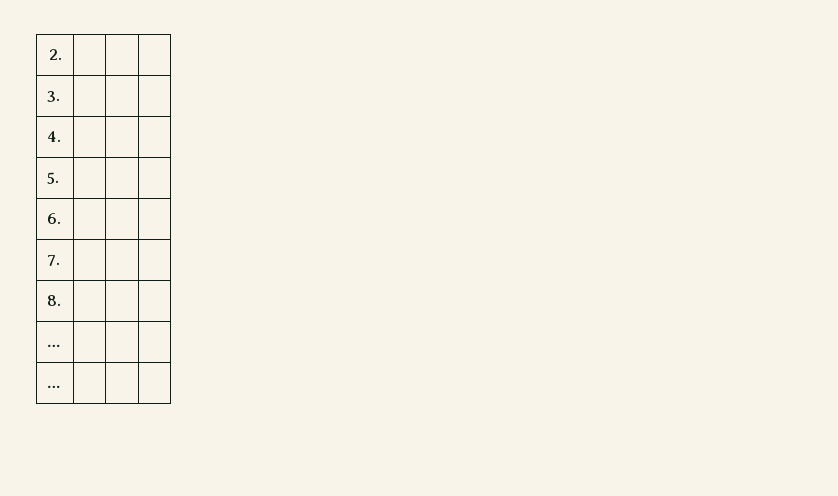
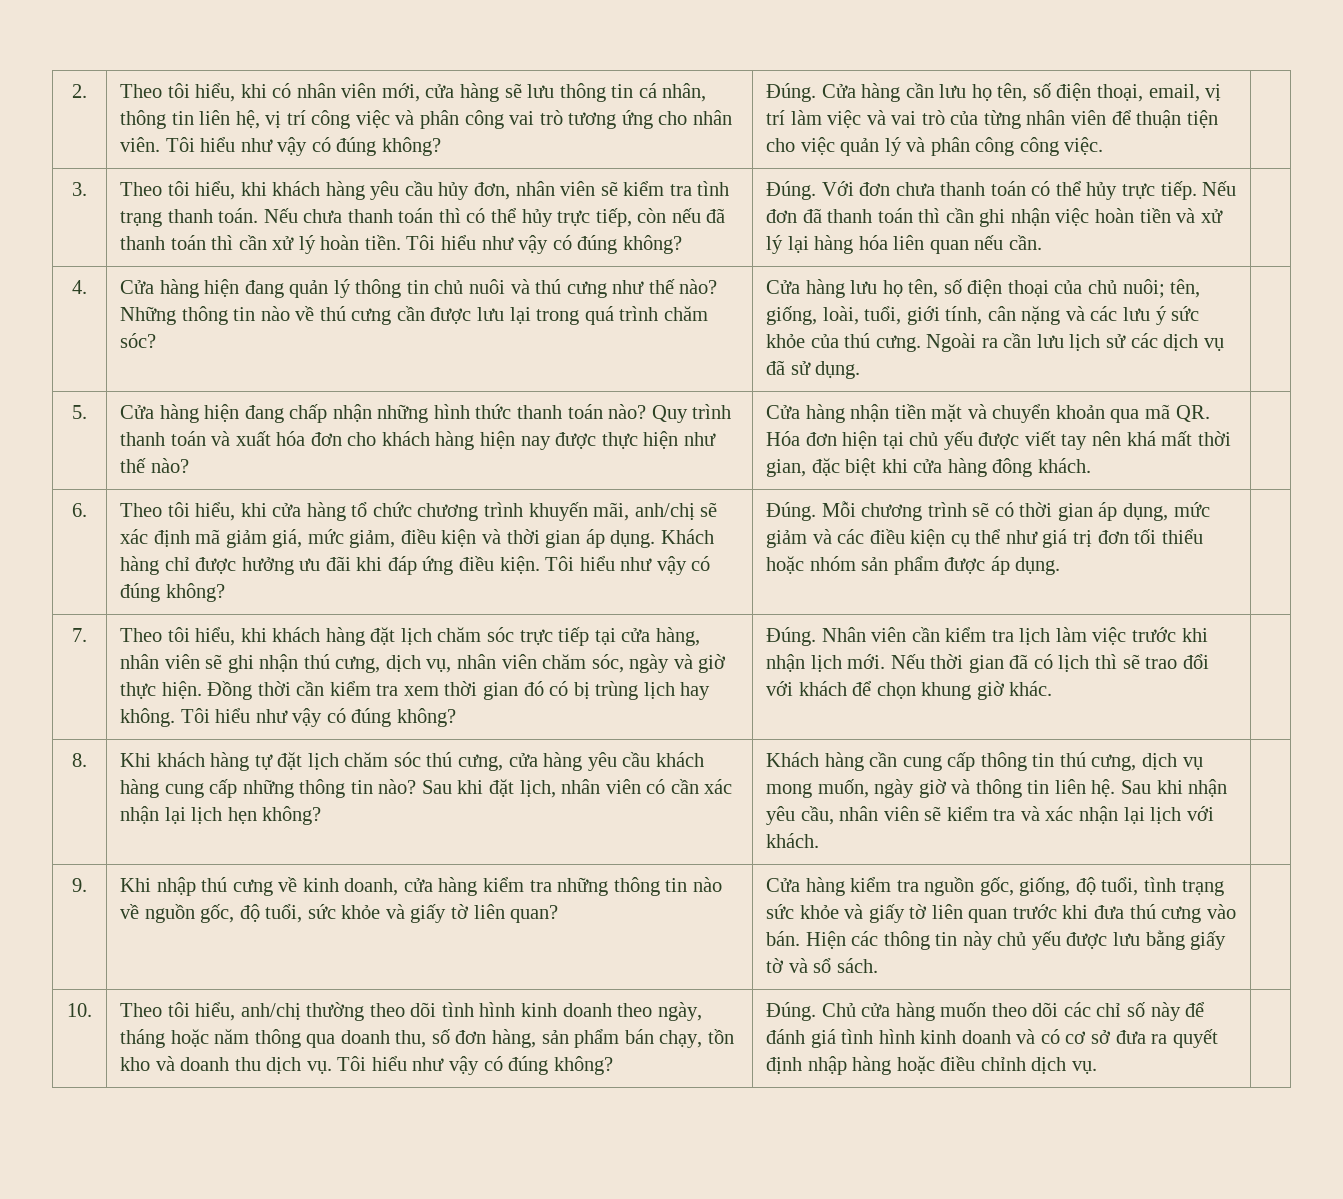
[47,91,61,102] [47,131,62,142] [47,172,60,184] [47,213,62,224] [47,255,61,266] [47,295,62,306] [47,344,61,347] [47,385,61,388] | | // 3. | | | // 4. | | | // 5. | | | // 6. | | | // 7. | | | // 8. | | | // … | | | // … | | -> [120,83,707,102] [120,110,732,129] [120,137,441,156] [766,83,1222,102] [766,110,1218,129] [766,137,1104,156] [72,182,87,196] [120,181,730,200] [120,208,726,227] [120,235,682,254] [766,181,1237,200] [766,208,1223,227] [766,235,1042,254] [72,280,87,294] [120,279,718,298] [120,306,708,325] [120,333,157,348] [766,279,1201,298] [766,306,1200,325] [766,333,1224,352] [766,360,861,379] [72,405,87,419] [120,404,732,423] [120,431,716,450] [120,458,189,473] [766,404,1210,423] [766,431,1231,450] [766,458,1091,477] [72,503,87,517] [120,502,718,521] [120,529,714,548] [120,556,711,575] [120,583,225,602] [766,501,1210,521] [766,529,1203,548] [766,556,1061,575] [72,628,87,642] [120,627,700,646] [120,654,727,673] [120,681,711,700] [120,708,456,727] [766,627,1208,646] [766,654,1209,673] [766,681,1053,700] [72,753,87,767] [120,752,704,771] [120,779,733,798] [120,806,322,825] [766,752,1203,771] [766,779,1228,798] [766,806,1214,825] [766,833,820,848] [72,878,87,892] [120,877,722,896] [120,904,559,923] [766,877,1224,896] [766,904,1236,923] [766,930,1227,950] [766,958,878,973] [67,1003,92,1017] [120,1002,702,1021] [120,1029,734,1048] [120,1056,613,1075] [766,1002,1206,1021] [766,1029,1218,1048] [766,1056,1097,1075] Theo tôi hiểu, khi có nhân viên mới, cửa hàng sẽ lưu thông tin cá nhân, thông tin liên hệ, vị trí công việc và phân công vai trò tương ứng cho nhân viên. Tôi hiểu như vậy có đúng không? | Đúng. Cửa hàng cần lưu họ tên, số điện thoại, email, vị trí làm việc và vai trò của từng nhân viên để thuận tiện cho việc quản lý và phân công công việc. | // 3. | Theo tôi hiểu, khi khách hàng yêu cầu hủy đơn, nhân viên sẽ kiểm tra tình trạng thanh toán. Nếu chưa thanh toán thì có thể hủy trực tiếp, còn nếu đã thanh toán thì cần xử lý hoàn tiền. Tôi hiểu như vậy có đúng không? | Đúng. Với đơn chưa thanh toán có thể hủy trực tiếp. Nếu đơn đã thanh toán thì cần ghi nhận việc hoàn tiền và xử lý lại hàng hóa liên quan nếu cần. | // 4. | Cửa hàng hiện đang quản lý thông tin chủ nuôi và thú cưng như thế nào? Những thông tin nào về thú cưng cần được lưu lại trong quá trình chăm sóc? | Cửa hàng lưu họ tên, số điện thoại của chủ nuôi; tên, giống, loài, tuổi, giới tính, cân nặng và các lưu ý sức khỏe của thú cưng. Ngoài ra cần lưu lịch sử các dịch vụ đã sử dụng. | // 5. | Cửa hàng hiện đang chấp nhận những hình thức thanh toán nào? Quy trình thanh toán và xuất hóa đơn cho khách hàng hiện nay được thực hiện như thế nào? | Cửa hàng nhận tiền mặt và chuyển khoản qua mã QR. Hóa đơn hiện tại chủ yếu được viết tay nên khá mất thời gian, đặc biệt khi cửa hàng đông khách. | // 6. | Theo tôi hiểu, khi cửa hàng tổ chức chương trình khuyến mãi, anh/chị sẽ xác định mã giảm giá, mức giảm, điều kiện và thời gian áp dụng. Khách hàng chỉ được hưởng ưu đãi khi đáp ứng điều kiện. Tôi hiểu như vậy có đúng không? | Đúng. Mỗi chương trình sẽ có thời gian áp dụng, mức giảm và các điều kiện cụ thể như giá trị đơn tối thiểu hoặc nhóm sản phẩm được áp dụng. | // 7. | Theo tôi hiểu, khi khách hàng đặt lịch chăm sóc trực tiếp tại cửa hàng, nhân viên sẽ ghi nhận thú cưng, dịch vụ, nhân viên chăm sóc, ngày và giờ thực hiện. Đồng thời cần kiểm tra xem thời gian đó có bị trùng lịch hay không. Tôi hiểu như vậy có đúng không? | Đúng. Nhân viên cần kiểm tra lịch làm việc trước khi nhận lịch mới. Nếu thời gian đã có lịch thì sẽ trao đổi với khách để chọn khung giờ khác. | // 8. | Khi khách hàng tự đặt lịch chăm sóc thú cưng, cửa hàng yêu cầu khách hàng cung cấp những thông tin nào? Sau khi đặt lịch, nhân viên có cần xác nhận lại lịch hẹn không? | Khách hàng cần cung cấp thông tin thú cưng, dịch vụ mong muốn, ngày giờ và thông tin liên hệ. Sau khi nhận yêu cầu, nhân viên sẽ kiểm tra và xác nhận lại lịch với khách. | // 9. | Khi nhập thú cưng về kinh doanh, cửa hàng kiểm tra những thông tin nào về nguồn gốc, độ tuổi, sức khỏe và giấy tờ liên quan? | Cửa hàng kiểm tra nguồn gốc, giống, độ tuổi, tình trạng sức khỏe và giấy tờ liên quan trước khi đưa thú cưng vào bán. Hiện các thông tin này chủ yếu được lưu bằng giấy tờ và sổ sách. | // 10. | Theo tôi hiểu, anh/chị thường theo dõi tình hình kinh doanh theo ngày, tháng hoặc năm thông qua doanh thu, số đơn hàng, sản phẩm bán chạy, tồn kho và doanh thu dịch vụ. Tôi hiểu như vậy có đúng không? | Đúng. Chủ cửa hàng muốn theo dõi các chỉ số này để đánh giá tình hình kinh doanh và có cơ sở đưa ra quyết định nhập hàng hoặc điều chỉnh dịch vụ.

